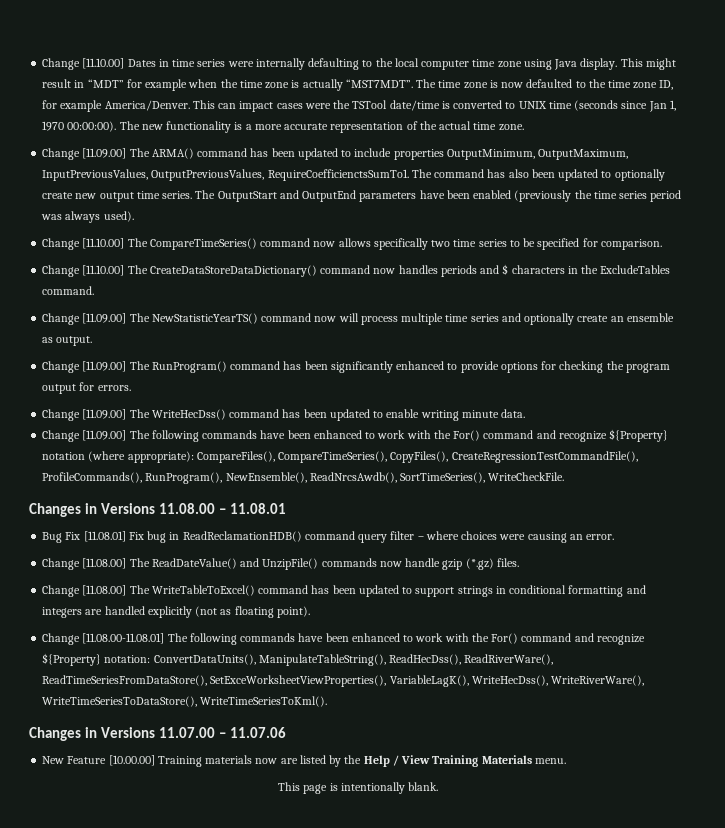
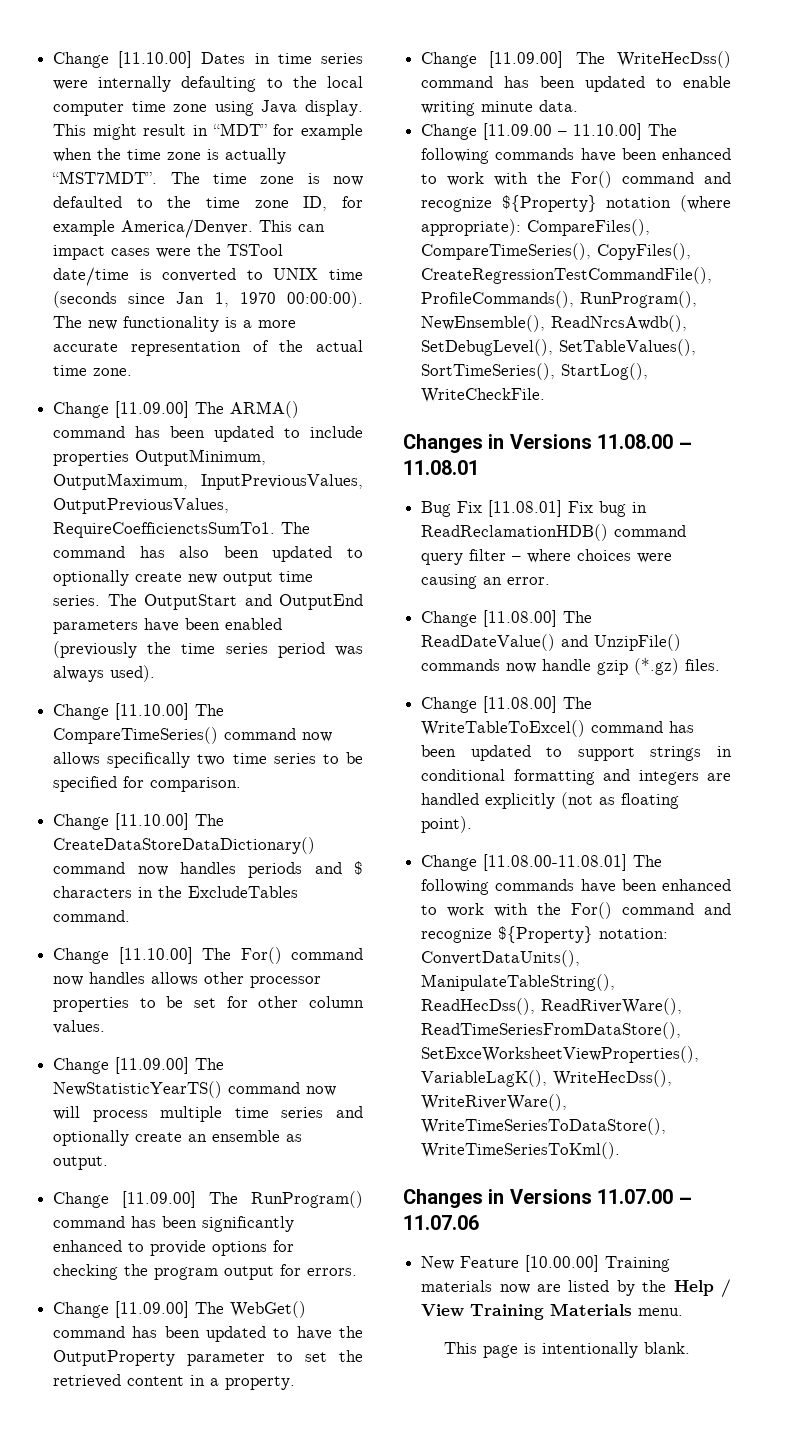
(95, 290) none -> [53,947,363,964] [53,972,322,988] [53,996,364,1012] [53,1020,106,1034] // Change [11.10.00] The For() command now handles allows other processor properties to be set for other column values.
(131, 388) none -> [53,1301,307,1318] [53,1326,364,1342] [53,1350,363,1366] [53,1374,296,1390] // Change [11.09.00] The WebGet() command has been updated to have the OutputProperty parameter to set the retrieved content in a property.
[82,430,127,441] [11.09.00] -> [483,123,643,140] [11.09.00 – 11.10.00]
[400,472,486,483] SortTimeSeries(), -> [421,339,697,356] [421,363,649,380] SetDebugLevel(), SetTableValues(), SortTimeSeries(), StartLog(),

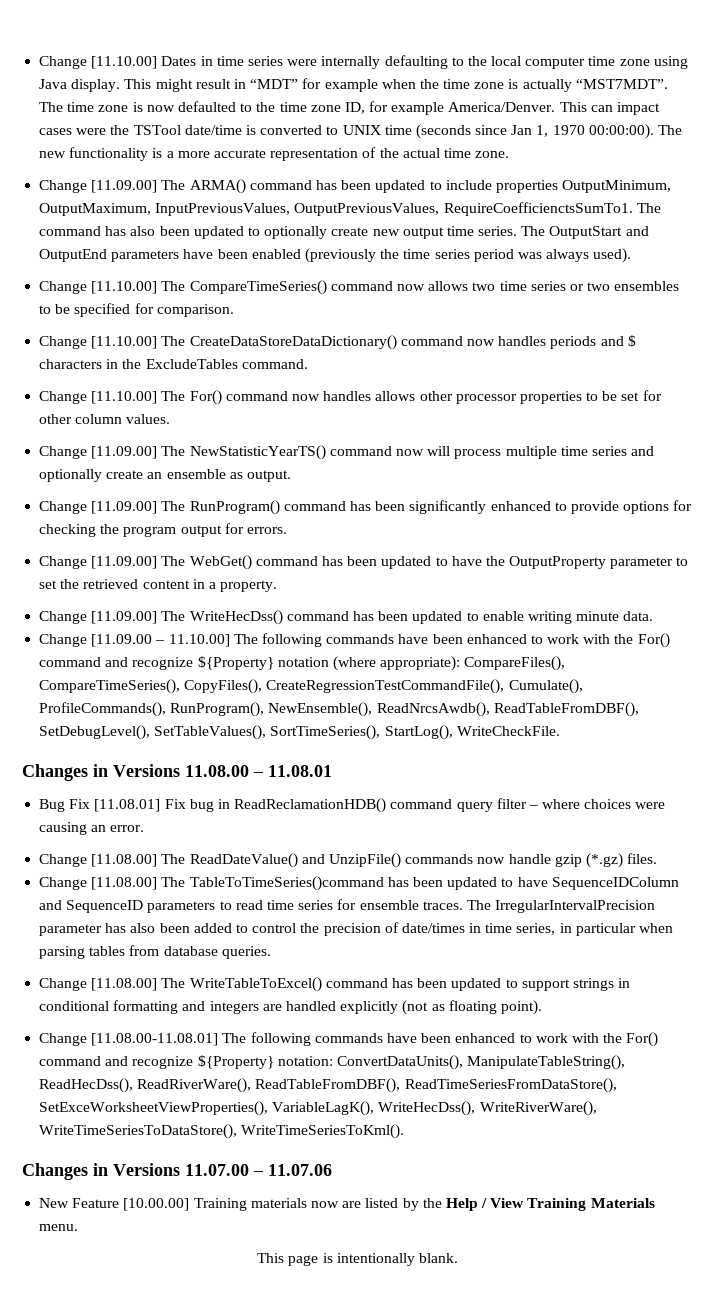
[107,752,191,768] specifically -> (469, 286) none
(316, 758) none -> [569,281,680,291] or two ensembles
(713, 275) none -> [508,679,583,694] Cumulate(),
(688, 323) none -> [493,702,639,717] ReadTableFromDBF(),
(721, 665) none -> [39,876,679,891] [39,899,656,913] [39,922,674,936] [39,945,271,959] // Change [11.08.00] The TableToTimeSeries()command has been updated to have SequenceIDColumn and SequenceID parameters to read time series for ensemble traces. The IrregularIntervalPrecision parameter has also been added to control the precision of date/times in time series, in particular when parsing tables from database queries.
(683, 1006) none -> [255,1078,401,1093] ReadTableFromDBF(),

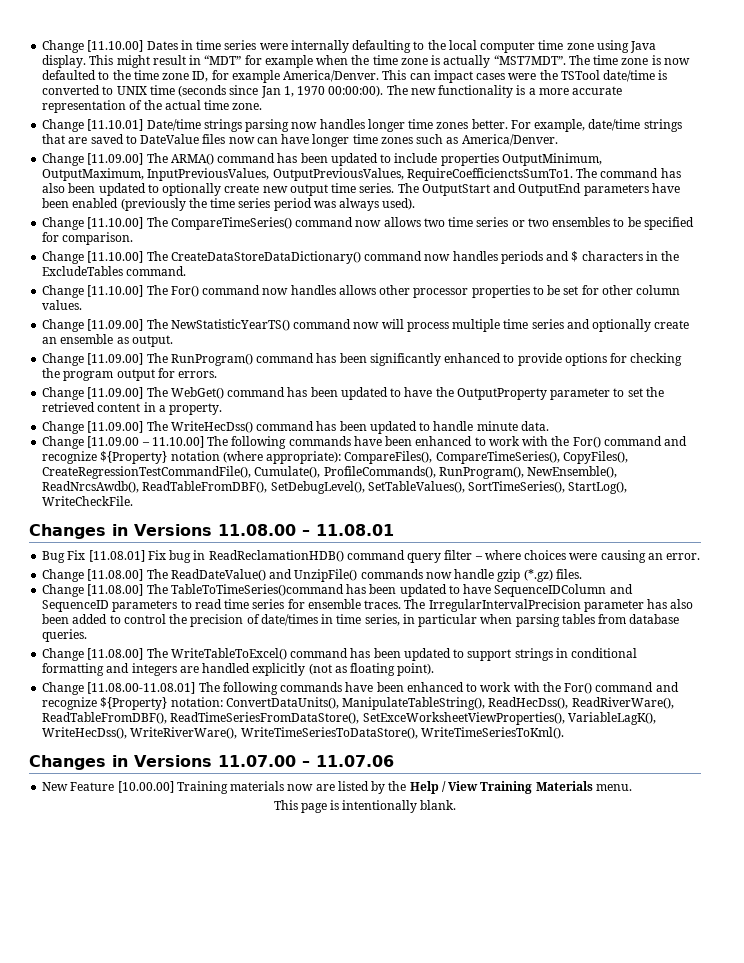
(510, 154) none -> [42,119,682,132] [42,134,558,147] // Change [11.10.01] Date/time strings parsing now handles longer time zones better. For example, date/time strings that are saved to DateValue files now can have longer time zones such as America/Denver.
[482,611,572,624] enable writing -> [433,421,474,431] handle

